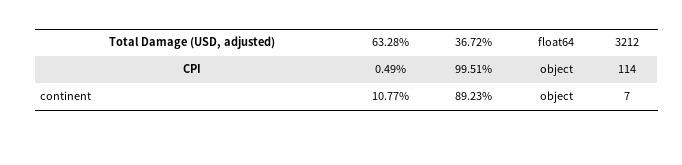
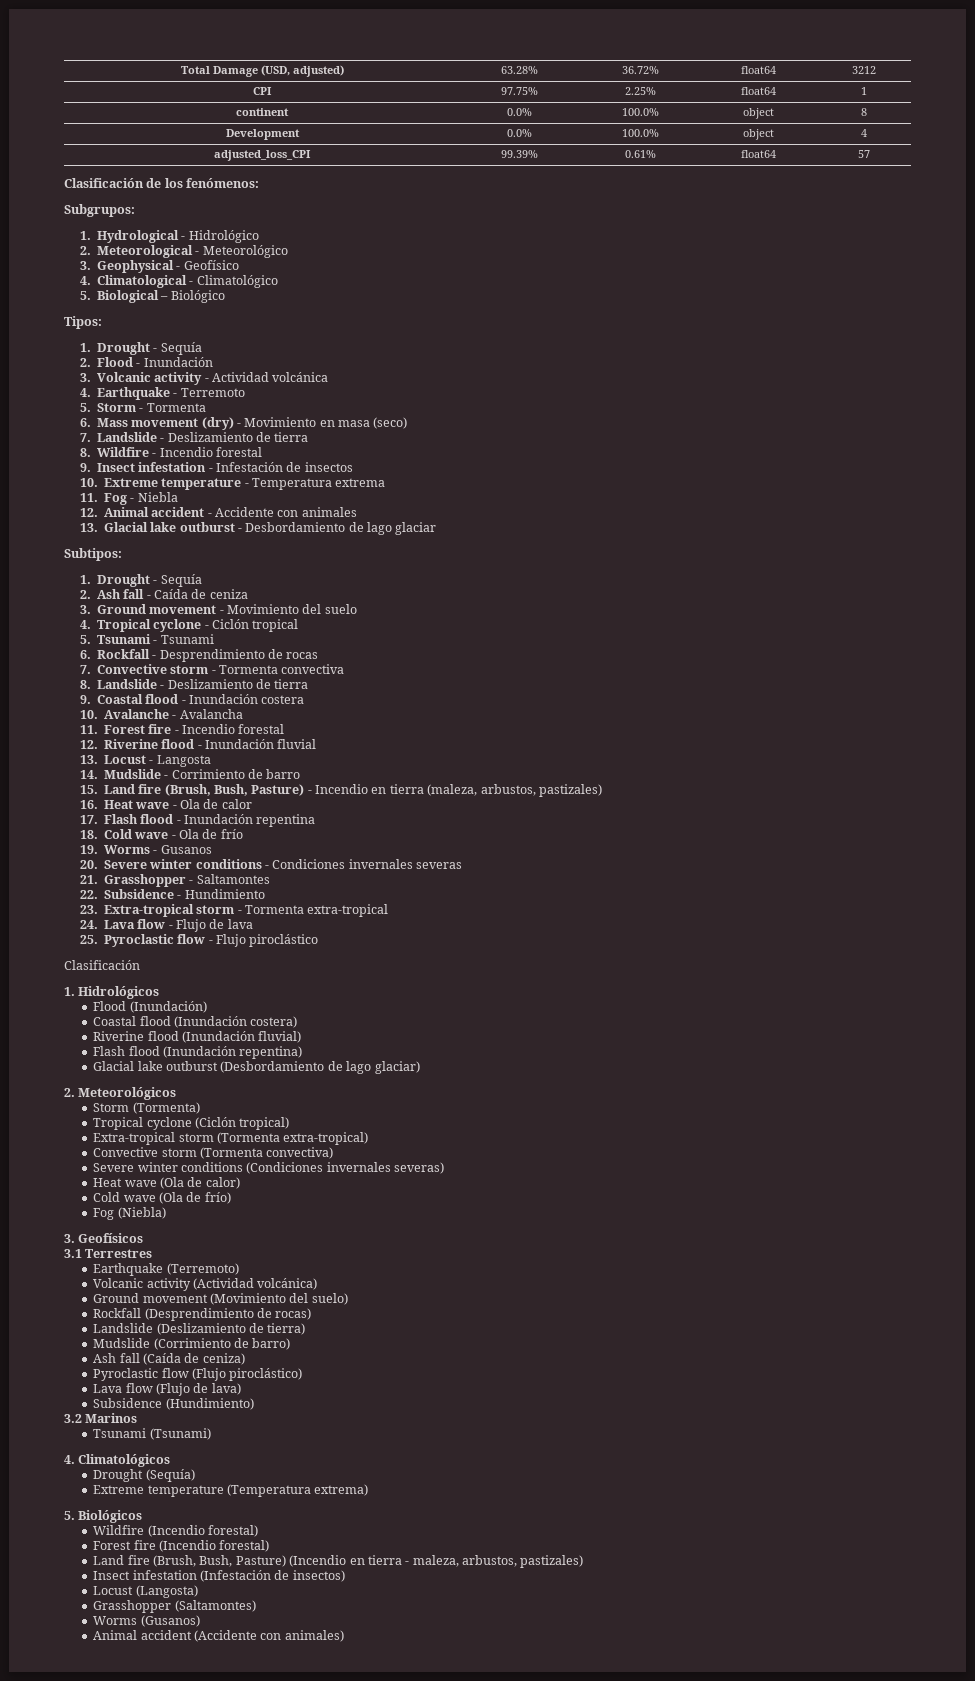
[374,65,406,73] [455,65,492,73] [539,64,573,76] [618,65,636,73] [39,91,91,100] [371,92,409,100] [455,92,492,100] [539,91,573,103] [624,92,630,100] 0.49% | 99.51% | object | 114 // continent | 10.77% | 89.23% | object | 7 -> [501,87,538,95] [624,87,656,95] [741,87,776,95] [860,87,867,95] [236,108,289,116] [507,108,532,116] [621,108,659,116] [743,108,774,119] [860,108,867,116] [225,129,300,140] [507,129,532,137] [621,129,659,137] [743,129,774,140] [860,129,867,137] [214,150,311,161] [501,150,538,158] [624,150,656,158] [741,150,776,158] [857,150,870,158] [64,178,260,188] [64,204,135,217] [79,230,259,243] [79,245,288,258] [79,260,239,273] [79,275,278,288] [79,290,225,303] [64,316,102,329] [79,342,202,355] [79,357,213,367] [79,372,329,385] [79,387,245,400] [79,403,206,412] [79,417,408,430] [79,432,309,442] [79,447,262,457] [79,462,353,472] [79,478,386,490] [79,492,178,505] [79,507,357,517] [79,522,437,535] [64,548,122,561] [79,574,202,587] [79,589,248,599] [79,604,357,614] [79,619,299,632] [79,634,214,644] [79,649,319,662] [79,664,345,674] [79,679,309,689] [79,694,305,704] [79,709,243,719] [79,724,285,734] [79,739,317,749] [79,755,211,767] [79,769,301,779] [79,784,602,797] [79,799,252,809] [79,814,316,827] [79,829,243,839] [79,845,212,854] [79,859,463,869] [79,874,270,887] [79,889,265,899] [79,904,389,917] [79,919,253,932] [79,934,319,947] [64,960,140,970] [64,986,160,999] [93,1001,207,1013] [93,1016,298,1028] [93,1031,302,1043] [93,1046,303,1059] [93,1061,420,1074] [64,1087,177,1100] [93,1102,200,1114] [93,1117,290,1130] [93,1132,369,1145] [93,1147,334,1159] [93,1162,445,1174] [93,1177,240,1189] [93,1192,231,1204] [93,1207,166,1220] [64,1233,144,1243] [64,1249,153,1258] [93,1263,239,1276] [93,1278,318,1291] [93,1293,348,1305] [93,1308,312,1321] [93,1323,306,1335] [93,1338,291,1350] [93,1353,245,1365] [93,1368,303,1381] [93,1383,241,1396] [93,1398,254,1410] [64,1413,138,1423] [93,1428,211,1440] [64,1454,171,1467] [93,1469,195,1482] [93,1484,369,1497] [64,1510,143,1523] [93,1525,259,1537] [93,1540,270,1552] [93,1555,584,1568] [93,1570,345,1582] [93,1585,198,1598] [93,1600,256,1613] [93,1615,200,1627] [93,1630,344,1642] 97.75% | 2.25% | float64 | 1 // continent | 0.0% | 100.0% | object | 8 // Development | 0.0% | 100.0% | object | 4 // adjusted_loss_CPI | 99.39% | 0.61% | float64 | 57 // Clasificación de los fenómenos: // Subgrupos: // 1. Hydrological - Hidrológico // 2. Meteorological - Meteorológico // 3. Geophysical - Geofísico // 4. Climatological - Climatológico // 5. Biological – Biológico // Tipos: // 1. Drought - Sequía // 2. Flood - Inundación // 3. Volcanic activity - Actividad volcánica // 4. Earthquake - Terremoto // 5. Storm - Tormenta // 6. Mass movement (dry) - Movimiento en masa (seco) // 7. Landslide - Deslizamiento de tierra // 8. Wildfire - Incendio forestal // 9. Insect infestation - Infestación de insectos // 10. Extreme temperature - Temperatura extrema // 11. Fog - Niebla // 12. Animal accident - Accidente con animales // 13. Glacial lake outburst - Desbordamiento de lago glaciar // Subtipos: // 1. Drought - Sequía // 2. Ash fall - Caída de ceniza // 3. Ground movement - Movimiento del suelo // 4. Tropical cyclone - Ciclón tropical // 5. Tsunami - Tsunami // 6. Rockfall - Desprendimiento de rocas // 7. Convective storm - Tormenta convectiva // 8. Landslide - Deslizamiento de tierra // 9. Coastal flood - Inundación costera // 10. Avalanche - Avalancha // 11. Forest fire - Incendio forestal // 12. Riverine flood - Inundación fluvial // 13. Locust - Langosta // 14. Mudslide - Corrimiento de barro // 15. Land fire (Brush, Bush, Pasture) - Incendio en tierra (maleza, arbustos, pastizales) // 16. Heat wave - Ola de calor // 17. Flash flood - Inundación repentina // 18. Cold wave - Ola de frío // 19. Worms - Gusanos // 20. Severe winter conditions - Condiciones invernales severas // 21. Grasshopper - Saltamontes // 22. Subsidence - Hundimiento // 23. Extra-tropical storm - Tormenta extra-tropical // 24. Lava flow - Flujo de lava // 25. Pyroclastic flow - Flujo piroclástico // Clasificación // 1. Hidrológicos // Flood (Inundación) // Coastal flood (Inundación costera) // Riverine flood (Inundación fluvial) // Flash flood (Inundación repentina) // Glacial lake outburst (Desbordamiento de lago glaciar) // 2. Meteorológicos // Storm (Tormenta) // Tropical cyclone (Ciclón tropical) // Extra-tropical storm (Tormenta extra-tropical) // Convective storm (Tormenta convectiva) // Severe winter conditions (Condiciones invernales severas) // Heat wave (Ola de calor) // Cold wave (Ola de frío) // Fog (Niebla) // 3. Geofísicos // 3.1 Terrestres // Earthquake (Terremoto) // Volcanic activity (Actividad volcánica) // Ground movement (Movimiento del suelo) // Rockfall (Desprendimiento de rocas) // Landslide (Deslizamiento de tierra) // Mudslide (Corrimiento de barro) // Ash fall (Caída de ceniza) // Pyroclastic flow (Flujo piroclástico) // Lava flow (Flujo de lava) // Subsidence (Hundimiento) // 3.2 Marinos // Tsunami (Tsunami) // 4. Climatológicos // Drought (Sequía) // Extreme temperature (Temperatura extrema) // 5. Biológicos // Wildfire (Incendio forestal) // Forest fire (Incendio forestal) // Land fire (Brush, Bush, Pasture) (Incendio en tierra - maleza, arbustos, pastizales) // Insect infestation (Infestación de insectos) // Locust (Langosta) // Grasshopper (Saltamontes) // Worms (Gusanos) // Animal accident (Accidente con animales)

